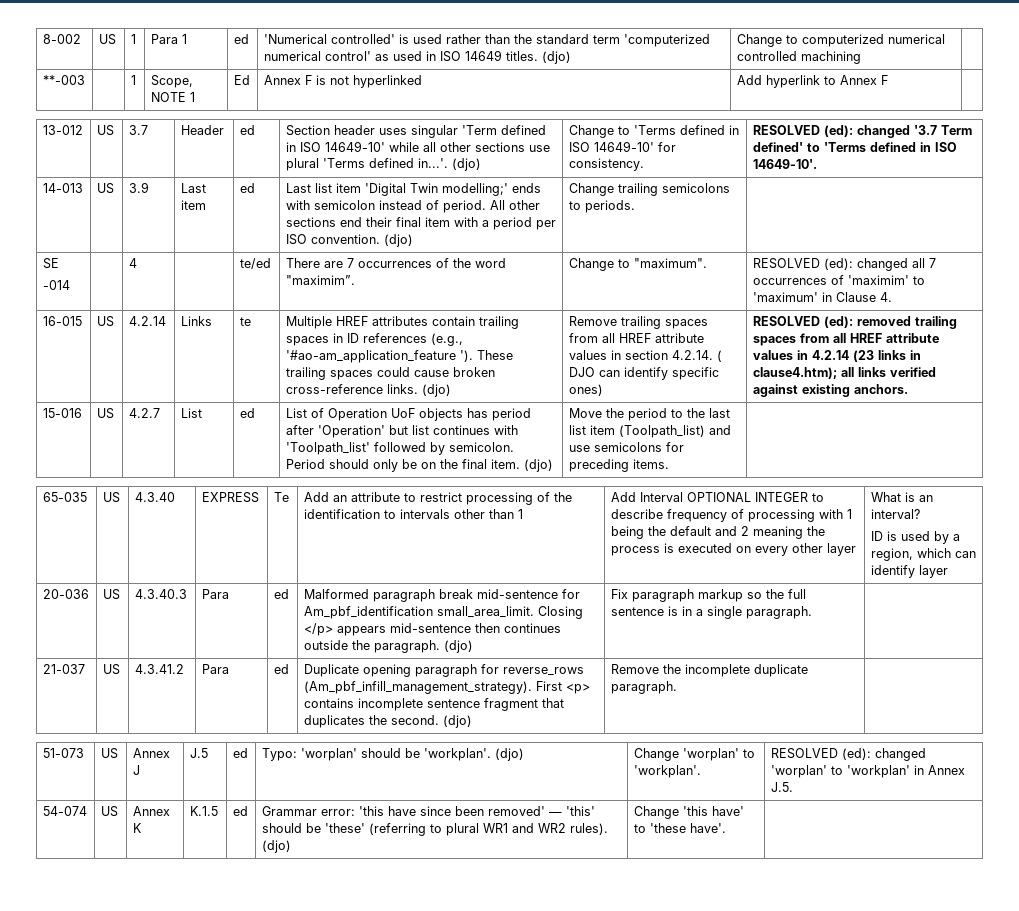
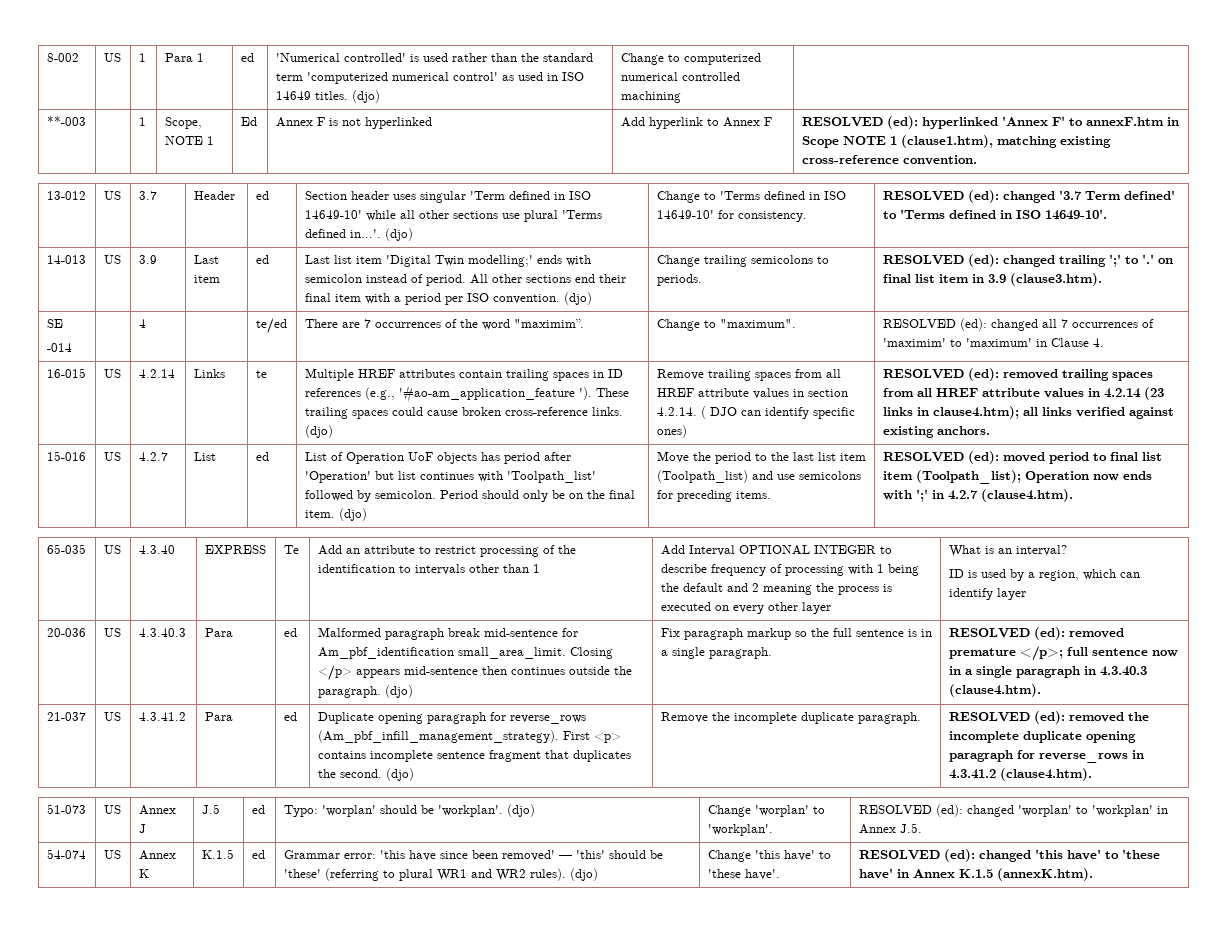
(888, 80) none -> [801,116,1179,129] [801,135,1111,148] [801,155,977,165] RESOLVED (ed): hyperlinked 'Annex F' to annexF.htm in Scope NOTE 1 (clause1.htm), matching existing cross-reference convention.
(635, 206) none -> [882,254,1173,267] [882,273,1102,286] RESOLVED (ed): changed trailing ';' to '.' on final list item in 3.9 (clause3.htm).
(669, 464) none -> [882,451,1162,464] [882,470,1152,484] [882,489,1073,502] RESOLVED (ed): moved period to final list item (Toolpath_list); Operation now ends with ';' in 4.2.7 (clause4.htm).
(812, 612) none -> [948,627,1124,640] [948,646,1178,661] [948,666,1147,678] [948,684,1041,697] RESOLVED (ed): removed premature </p>; full sentence now in a single paragraph in 4.3.40.3 (clause4.htm).
(677, 687) none -> [948,711,1149,724] [948,731,1136,743] [948,750,1144,763] [948,768,1092,781] RESOLVED (ed): removed the incomplete duplicate opening paragraph for reverse_rows in 4.3.41.2 (clause4.htm).
(726, 828) none -> [858,849,1160,862] [858,868,1093,881] RESOLVED (ed): changed 'this have' to 'these have' in Annex K.1.5 (annexK.htm).

